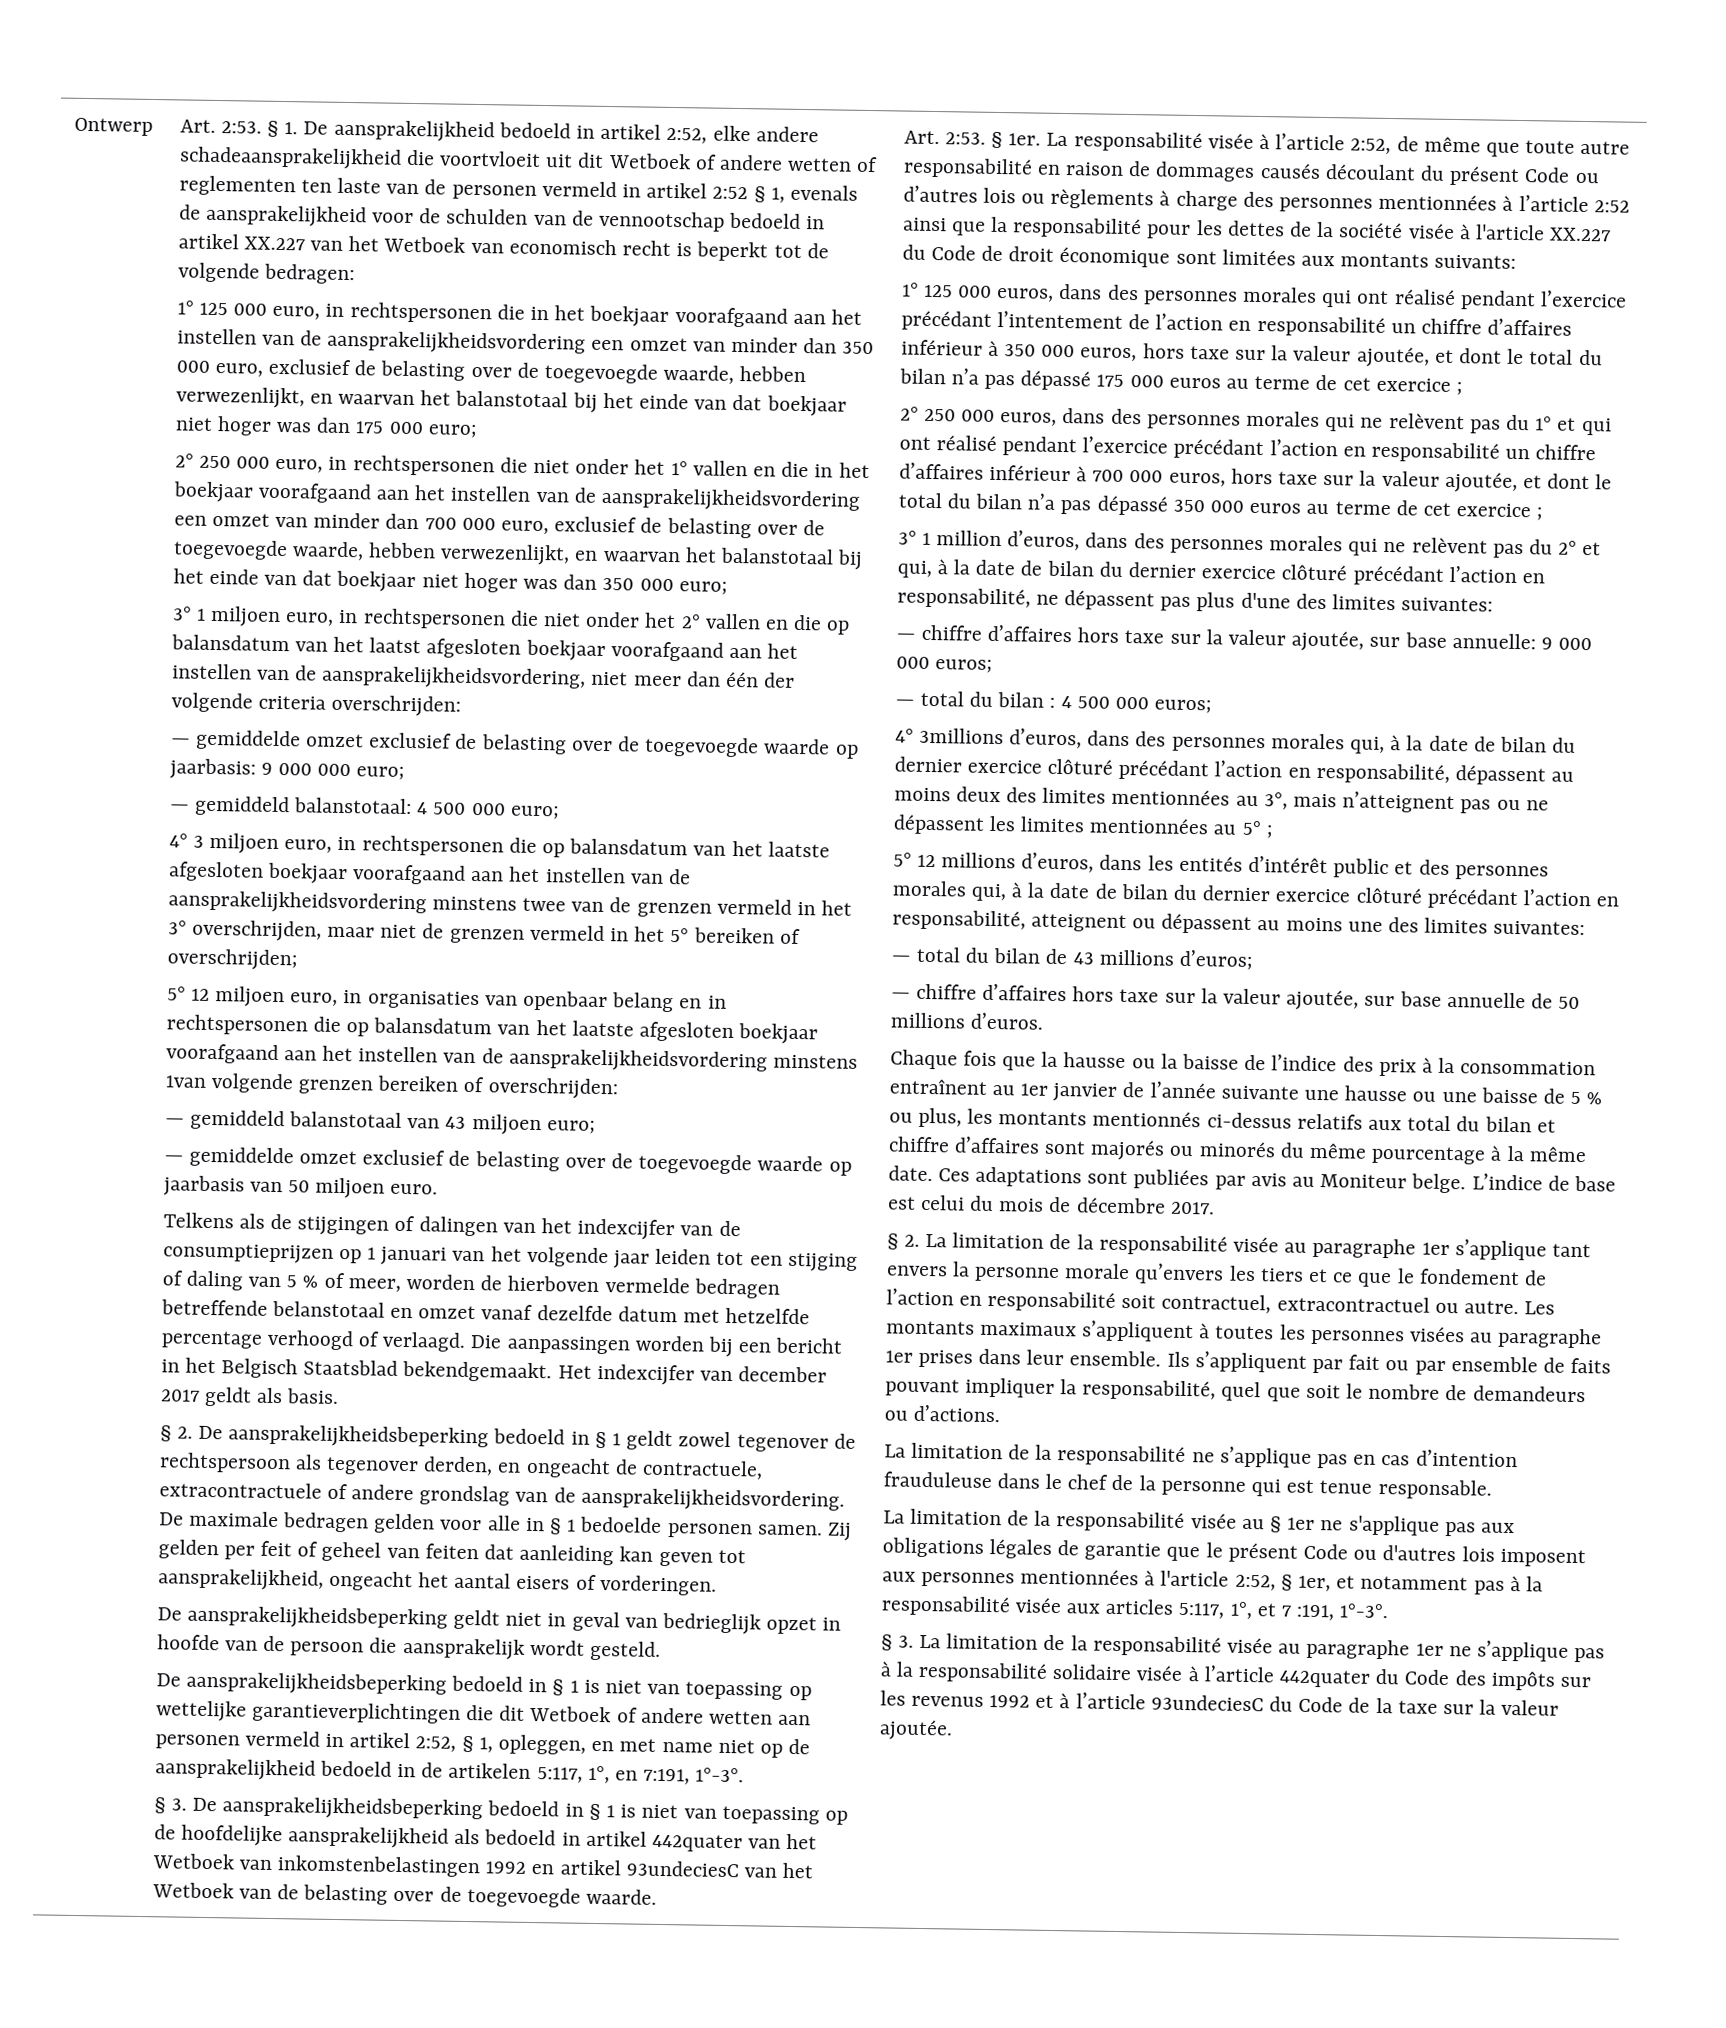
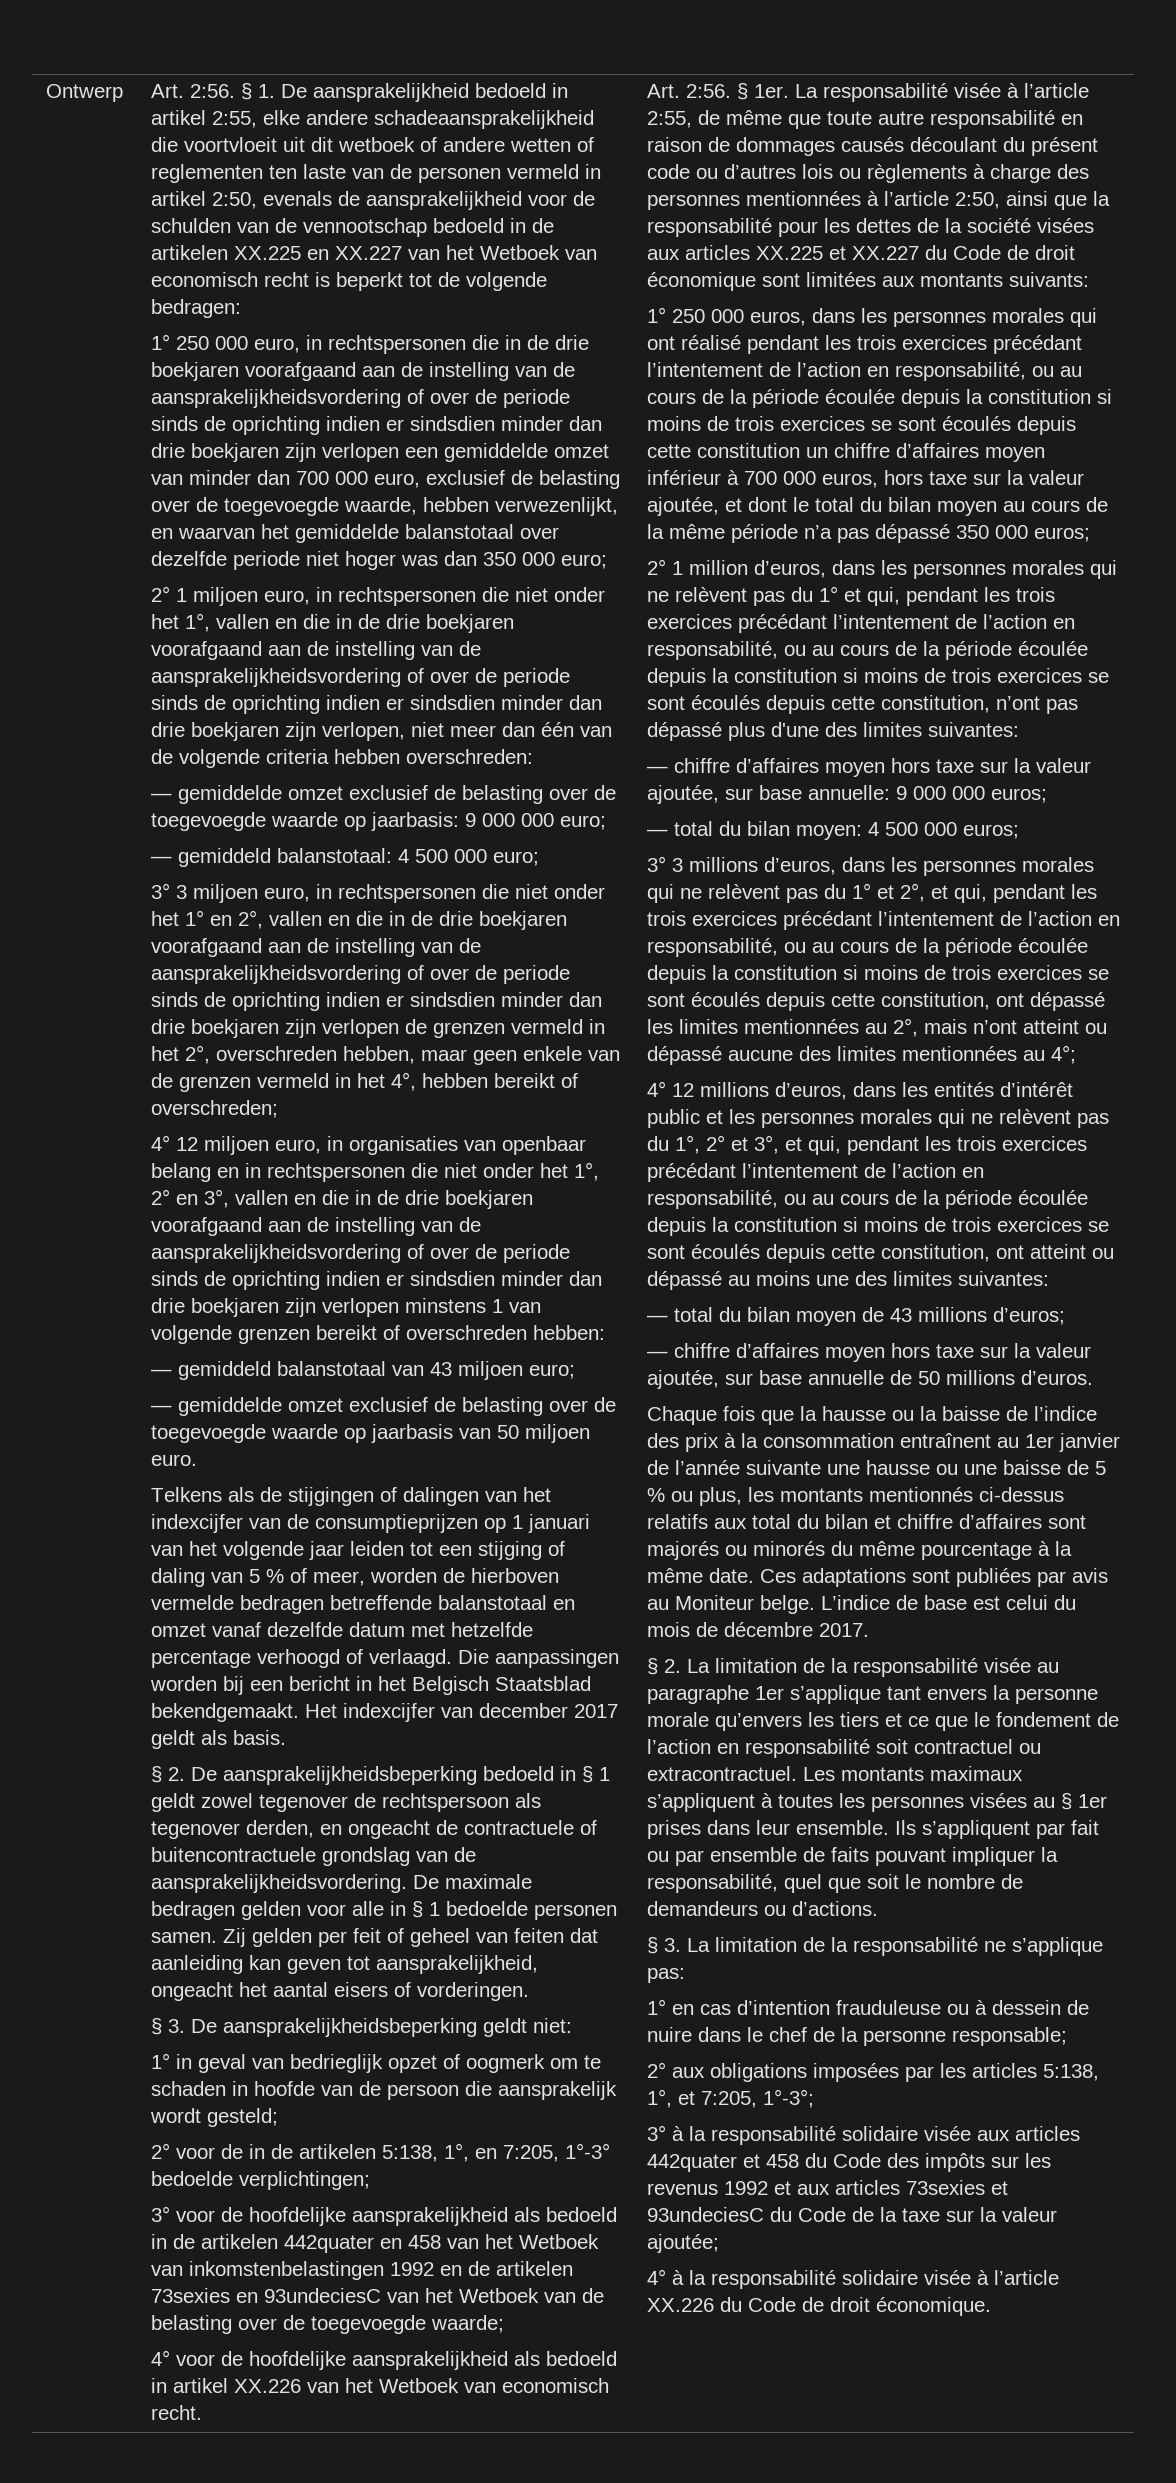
[220,121,262,134] 2:53. -> [189,84,235,98] 2:56.
[666,127,708,144] 2:52, -> [211,111,257,128] 2:55,
[607,152,691,170] Wetboek -> [337,137,415,152] wetboek
[712,186,785,203] 2:52 § 1, -> [211,192,257,209] 2:50,
[177,233,239,250] artikel -> [531,218,554,233] [150,245,329,260] de artikelen XX.225 en
[198,302,228,316] 125 -> [175,336,209,350] 250
[554,305,863,328] [176,328,875,355] [175,358,807,384] [175,386,847,417] [174,416,478,439] [174,453,870,479] [172,481,862,512] [173,515,207,526] het boekjaar voorafgaand aan het instellen van de aansprakelijkheidsvordering een omzet van minder dan 350 000 euro, exclusief de belasting over de toegevoegde waarde, hebben verwezenlijkt, en waarvan het balanstotaal bij het einde van dat boekjaar niet hoger was dan 175 000 euro; // 2° 250 000 euro, in rechtspersonen die niet onder het 1° vallen en die in het boekjaar voorafgaand aan het instellen van de aansprakelijkheidsvordering een -> [526,335,589,350] [150,362,575,381] [150,389,570,408] [150,416,602,435] [150,443,548,462] de drie boekjaren voorafgaand aan de instelling van de aansprakelijkheidsvordering of over de periode sinds de oprichting indien er sindsdien minder dan drie boekjaren zijn verlopen een gemiddelde
[720,547,864,570] [172,568,417,593] balanstotaal bij het einde van dat boekjaar -> [294,524,559,543] [150,551,300,570] gemiddelde balanstotaal over dezelfde periode
[171,606,192,621] 3° -> [150,586,170,602] 2°
[680,613,851,635] [170,634,799,662] [171,663,796,690] [170,692,461,717] 2° vallen en die op balansdatum van het laatst afgesloten boekjaar voorafgaand aan het instellen van de aansprakelijkheidsvordering, niet meer dan één der volgende criteria overschrijden: -> [184,613,514,633] [150,641,481,660] [150,668,570,687] [150,695,602,714] [150,722,612,741] [150,749,533,768] 1°, vallen en die in de drie boekjaren voorafgaand aan de instelling van de aansprakelijkheidsvordering of over de periode sinds de oprichting indien er sindsdien minder dan drie boekjaren zijn verlopen, niet meer dan één van de volgende criteria hebben overschreden:
[168,833,188,848] 4° -> [150,883,170,899] 3°
[542,838,830,858] [167,861,692,885] [167,890,566,915] op balansdatum van het laatste afgesloten boekjaar voorafgaand aan het instellen van de aansprakelijkheidsvordering minstens twee -> [514,884,605,899] [150,910,567,930] [150,938,481,957] [150,965,570,984] [150,992,602,1011] [150,1019,605,1038] [150,1045,582,1065] niet onder het 1° en 2°, vallen en die in de drie boekjaren voorafgaand aan de instelling van de aansprakelijkheidsvordering of over de periode sinds de oprichting indien er sindsdien minder dan drie boekjaren zijn verlopen de grenzen vermeld in het 2°, overschreden hebben, maar geen enkele
[167,919,801,945] [166,948,298,971] [166,986,186,1001] 3° overschrijden, maar niet de grenzen vermeld in het 5° bereiken of overschrijden; // 5° -> [390,1072,578,1091] [150,1100,278,1118] [150,1135,170,1151] 4°, hebben bereikt of overschreden; // 4°
[345,1017,819,1045] [165,1043,859,1073] [164,1072,618,1100] op balansdatum van het laatste afgesloten boekjaar voorafgaand aan het instellen van de aansprakelijkheidsvordering minstens 1van volgende grenzen bereiken of overschrijden: -> [443,1162,599,1181] [150,1189,533,1209] [150,1217,481,1236] [150,1244,570,1263] [150,1271,602,1290] [150,1298,541,1317] [150,1325,605,1344] niet onder het 1°, 2° en 3°, vallen en die in de drie boekjaren voorafgaand aan de instelling van de aansprakelijkheidsvordering of over de periode sinds de oprichting indien er sindsdien minder dan drie boekjaren zijn verlopen minstens 1 van volgende grenzen bereikt of overschreden hebben:
[271,1300,385,1318] belanstotaal -> [437,1595,547,1610] balanstotaal
[642,1459,764,1480] [158,1481,414,1501] contractuele, extracontractuele of andere -> [463,1820,597,1835] [150,1847,316,1862] contractuele of buitencontractuele
(717, 1585) none -> [150,2018,185,2035] § 3.
[505,1612,543,1627] niet -> [532,2018,572,2033] [150,2053,170,2069] niet: // 1°
(818, 1625) none -> [442,2054,601,2073] [150,2081,226,2096] of oogmerk om te schaden
[590,1640,662,1661] [155,1671,812,1701] [155,1700,812,1726] [154,1730,811,1758] [154,1758,583,1783] gesteld. // De aansprakelijkheidsbeperking bedoeld in § 1 is niet van toepassing op wettelijke garantieverplichtingen die dit Wetboek of andere wetten aan personen vermeld in artikel 2:52, § 1, opleggen, en met name niet op de aansprakelijkheid bedoeld in de artikelen 5:117, -> [206,2108,278,2127] [150,2143,438,2162] gesteld; // 2° voor de in de artikelen 5:138,
[643,1767,745,1785] [153,1796,849,1825] [153,1824,744,1853] 7:191, 1°-3°. // § 3. De aansprakelijkheidsbeperking bedoeld in § 1 is niet van toepassing op de hoofdelijke aansprakelijkheid als bedoeld in artikel 442quater -> [502,2143,610,2162] [150,2171,370,2190] [150,2206,617,2226] [150,2234,441,2253] 7:205, 1°-3° bedoelde verplichtingen; // 3° voor de hoofdelijke aansprakelijkheid als bedoeld in de artikelen 442quater en 458
[559,1859,621,1876] artikel -> [467,2261,573,2276] [150,2288,258,2303] de artikelen 73sexies en
[586,1888,658,1905] [903,130,986,145] waarde. | Art. 2:53. -> [430,2315,504,2333] [150,2350,617,2370] [150,2378,609,2393] [150,2405,202,2420] [646,84,731,98] waarde; // 4° voor de hoofdelijke aansprakelijkheid als bedoeld in artikel XX.226 van het Wetboek van economisch recht. | Art. 2:56.
[1350,138,1392,155] 2:52, -> [646,111,692,128] 2:55,
[1524,167,1571,183] Code -> [646,164,690,179] code
[1593,200,1630,213] 2:52 -> [954,192,1000,209] 2:50,
[1407,223,1546,241] visée à l'article -> [1036,218,1094,233] [646,245,846,260] visées aux articles XX.225 et
[923,283,1139,302] 125 000 euros, dans des -> [671,308,887,326] 250 000 euros, dans les
[1540,290,1628,308] [900,310,1573,337] [900,339,1603,368] [898,368,1464,396] [899,406,1612,436] [898,435,1597,463] [898,462,984,480] l’exercice précédant l’intentement de l’action en responsabilité un chiffre d’affaires inférieur à 350 000 euros, hors taxe sur la valeur ajoutée, et dont le total du bilan n’a pas dépassé 175 000 euros au terme de cet exercice ; // 2° 250 000 euros, dans des personnes morales qui ne relèvent pas du 1° et qui ont réalisé pendant l’exercice précédant l’action en responsabilité un chiffre d’affaires -> [824,335,1082,354] [646,362,1082,381] [646,389,1112,408] [646,416,1076,435] [646,443,1045,462] les trois exercices précédant l’intentement de l’action en responsabilité, ou au cours de la période écoulée depuis la constitution si moins de trois exercices se sont écoulés depuis cette constitution un chiffre d’affaires moyen
(1022, 501) none -> [936,497,1108,516] [646,524,798,543] moyen au cours de la même période
[1249,500,1544,521] [897,530,917,545] euros au terme de cet exercice ; // 3° -> [1033,527,1090,542] [646,559,666,575] euros; // 2°
[1133,533,1602,559] [896,559,1546,586] [896,587,1192,611] des personnes morales qui ne relèvent pas du 2° et qui, à la date de bilan du dernier exercice clôturé précédant l’action en responsabilité, ne dépassent pas -> [880,560,1117,579] [646,586,1055,606] [646,614,1075,633] [646,641,1088,660] [646,668,1109,687] [646,695,1078,714] [646,722,722,741] les personnes morales qui ne relèvent pas du 1° et qui, pendant les trois exercices précédant l’intentement de l’action en responsabilité, ou au cours de la période écoulée depuis la constitution si moins de trois exercices se sont écoulés depuis cette constitution, n’ont pas dépassé
(1072, 633) none -> [824,762,885,777] moyen
[1049,697,1056,708] : -> [795,825,862,840] moyen:
[894,727,1577,754] [893,756,1575,786] [893,786,1549,814] [892,814,1273,839] [892,852,912,867] 4° 3millions d’euros, dans des personnes morales qui, à la date de bilan du dernier exercice clôturé précédant l’action en responsabilité, dépassent au moins deux des limites mentionnées au 3°, mais n’atteignent pas ou ne dépassent les limites mentionnées au 5° ; // 5° -> [646,856,1094,876] [646,883,1097,903] [646,911,1120,930] [646,938,1088,957] [646,965,1109,984] [646,992,1105,1011] [646,1018,1107,1037] [646,1045,1076,1065] [646,1081,666,1097] 3° 3 millions d’euros, dans les personnes morales qui ne relèvent pas du 1° et 2°, et qui, pendant les trois exercices précédant l’intentement de l’action en responsabilité, ou au cours de la période écoulée depuis la constitution si moins de trois exercices se sont écoulés depuis cette constitution, ont dépassé les limites mentionnées au 2°, mais n’ont atteint ou dépassé aucune des limites mentionnées au 4°; // 4°
[1418,859,1549,881] [891,880,1620,910] [891,909,1253,934] des personnes morales qui, à la date de bilan du dernier exercice clôturé précédant l’action en responsabilité, atteignent ou dépassent -> [728,1109,1109,1128] [646,1135,1087,1155] [646,1163,984,1182] [646,1190,1088,1209] [646,1217,1109,1236] [646,1244,1114,1263] [646,1271,722,1290] les personnes morales qui ne relèvent pas du 1°, 2° et 3°, et qui, pendant les trois exercices précédant l’intentement de l’action en responsabilité, ou au cours de la période écoulée depuis la constitution si moins de trois exercices se sont écoulés depuis cette constitution, ont atteint ou dépassé
(1042, 956) none -> [795,1311,856,1326] moyen
(1067, 992) none -> [824,1347,885,1362] moyen
[1161,1293,1520,1315] contractuel, extracontractuel ou autre. -> [913,1739,1041,1754] [646,1766,797,1781] contractuel ou extracontractuel.
[1497,1327,1603,1349] paragraphe -> [1060,1793,1072,1810] §
(1000, 1413) none -> [646,1937,681,1954] § 3.
[1317,1454,1349,1469] pas -> [646,1968,685,1983] [646,1999,666,2015] pas: // 1°
(992, 1480) none -> [946,2000,1089,2015] [646,2027,692,2042] ou à dessein de nuire
[1251,1478,1492,1500] [882,1508,1516,1537] [881,1537,1586,1568] [881,1568,1544,1595] [880,1595,1389,1621] [880,1633,1606,1663] [879,1661,1371,1688] qui est tenue responsable. // La limitation de la responsabilité visée au § 1er ne s'applique pas aux obligations légales de garantie que le présent Code ou d'autres lois imposent aux personnes mentionnées à l'article 2:52, § 1er, et notamment pas à la responsabilité visée aux articles 5:117, 1°, et 7 :191, 1°-3°. // § 3. La limitation de la responsabilité visée au paragraphe 1er ne s’applique pas à la responsabilité solidaire visée à l’article 442quater -> [951,2027,1067,2046] [646,2062,1099,2082] [646,2089,814,2108] [646,2125,1080,2145] [646,2154,799,2172] responsable; // 2° aux obligations imposées par les articles 5:138, 1°, et 7:205, 1°-3°; // 3° à la responsabilité solidaire visée aux articles 442quater et 458
[1059,1692,1146,1710] à l’article -> [796,2180,1008,2195] aux articles 73sexies et
[878,1719,953,1741] ajoutée. -> [646,2234,719,2253] [646,2269,1059,2289] [646,2297,991,2316] ajoutée; // 4° à la responsabilité solidaire visée à l’article XX.226 du Code de droit économique.

